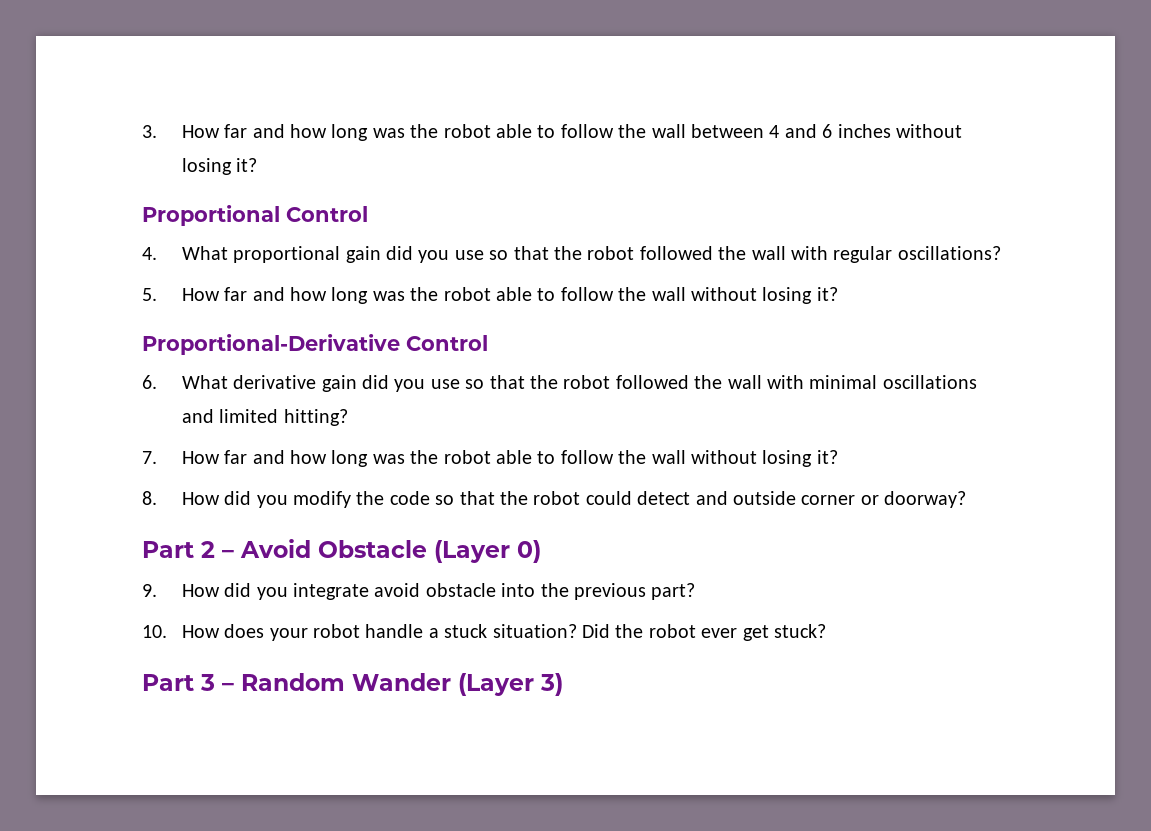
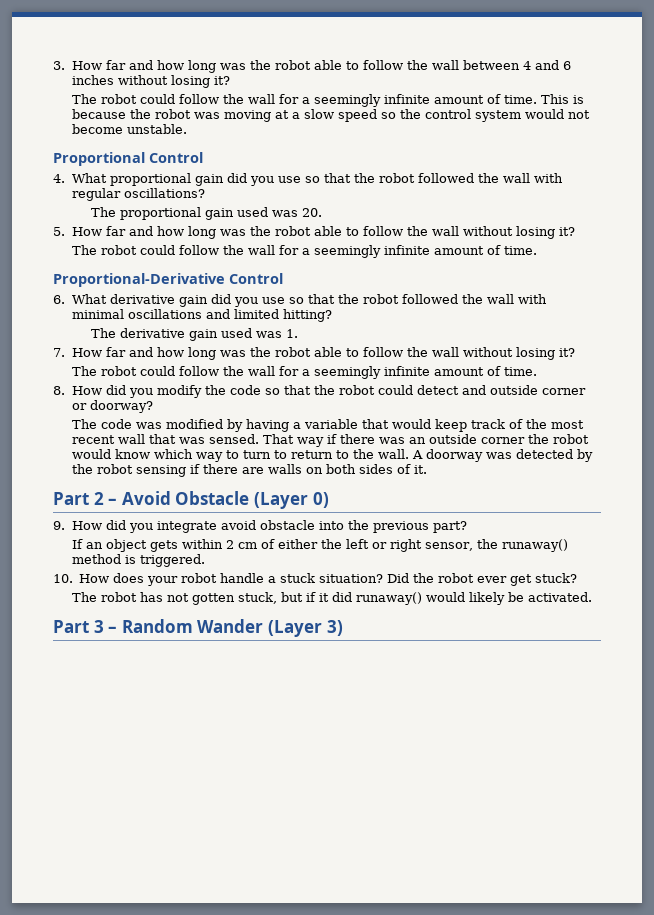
(258, 165) none -> [72,94,585,107] [72,109,591,122] [72,124,188,134] // The robot could follow the wall for a seemingly infinite amount of time. This is because the robot was moving at a slow speed so the control system would not become unstable.
(1001, 253) none -> [91,207,323,220] // The proportional gain used was 20.
(838, 294) none -> [72,245,538,258] // The robot could follow the wall for a seemingly infinite amount of time.
(348, 417) none -> [91,328,299,341] // The derivative gain used was 1.
(838, 457) none -> [72,366,538,379] // The robot could follow the wall for a seemingly infinite amount of time.
(967, 499) none -> [72,419,585,432] [72,434,590,447] [72,449,594,462] [72,464,428,477] // The code was modified by having a variable that would keep track of the most recent wall that was sensed. That way if there was an outside corner the robot would know which way to turn to return to the wall. A doorway was detected by the robot sensing if there are walls on both sides of it.
(696, 591) none -> [72,539,569,552] [72,554,206,567] // If an object gets within 2 cm of either the left or right sensor, the runaway() method is triggered.
(826, 631) none -> [72,592,593,605] // The robot has not gotten stuck, but if it did runaway() would likely be activated.

